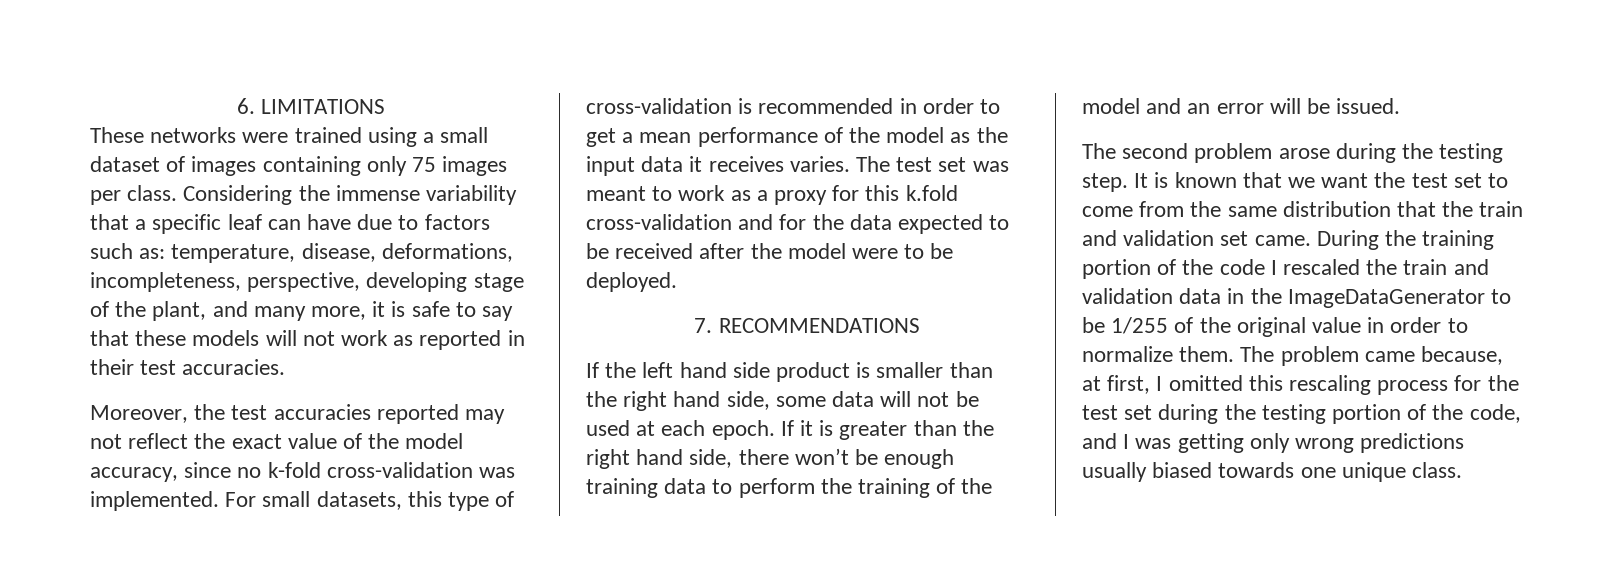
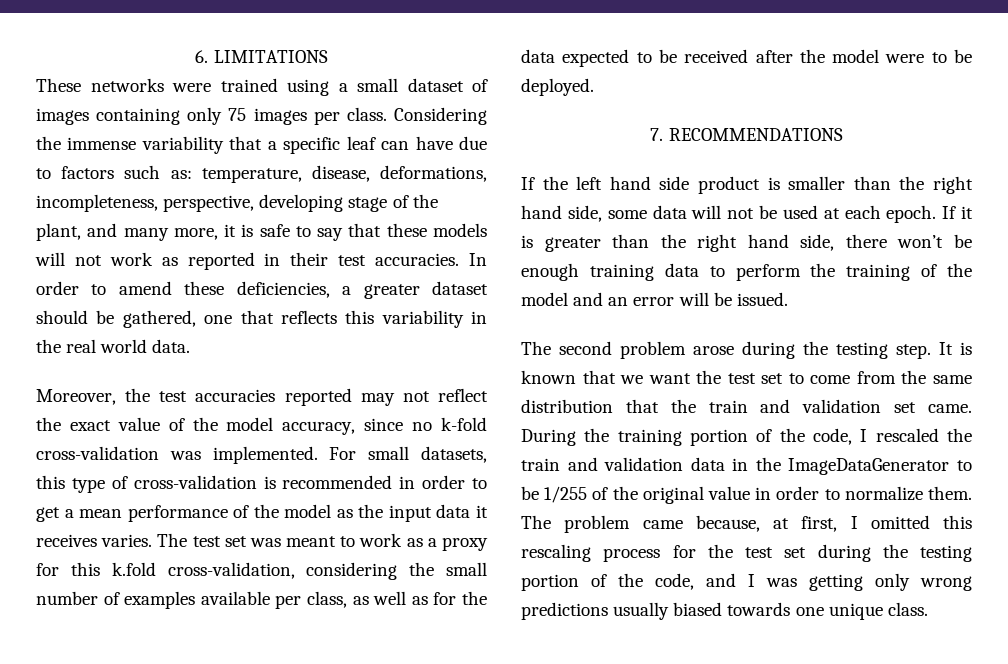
(286, 367) none -> [469,253,488,266] [36,281,488,299] [36,310,487,328] [36,339,191,353] In order to amend these deficiencies, a greater dataset should be gathered, one that reflects this variability in the real world data.
[586,214,774,230] cross-validation and -> [167,562,487,580] [36,591,428,609] cross-validation, considering the small number of examples available per class, as well as
[1219,259,1265,275] code -> [813,428,852,445] code,

